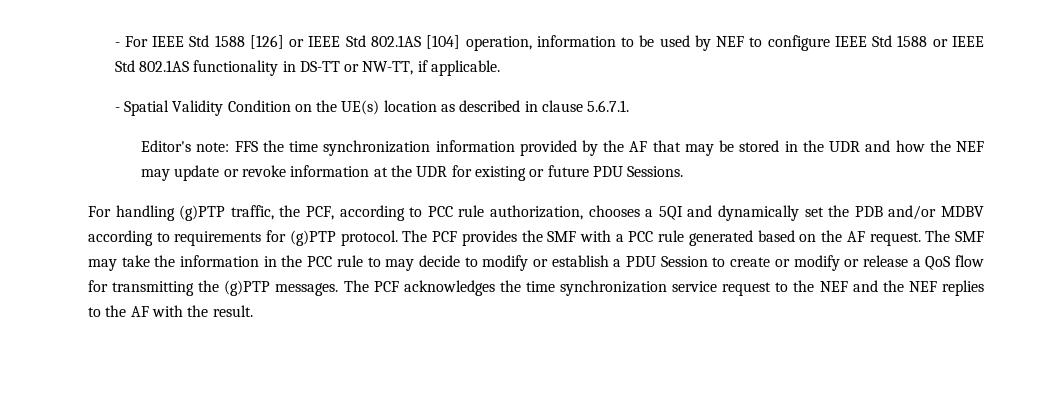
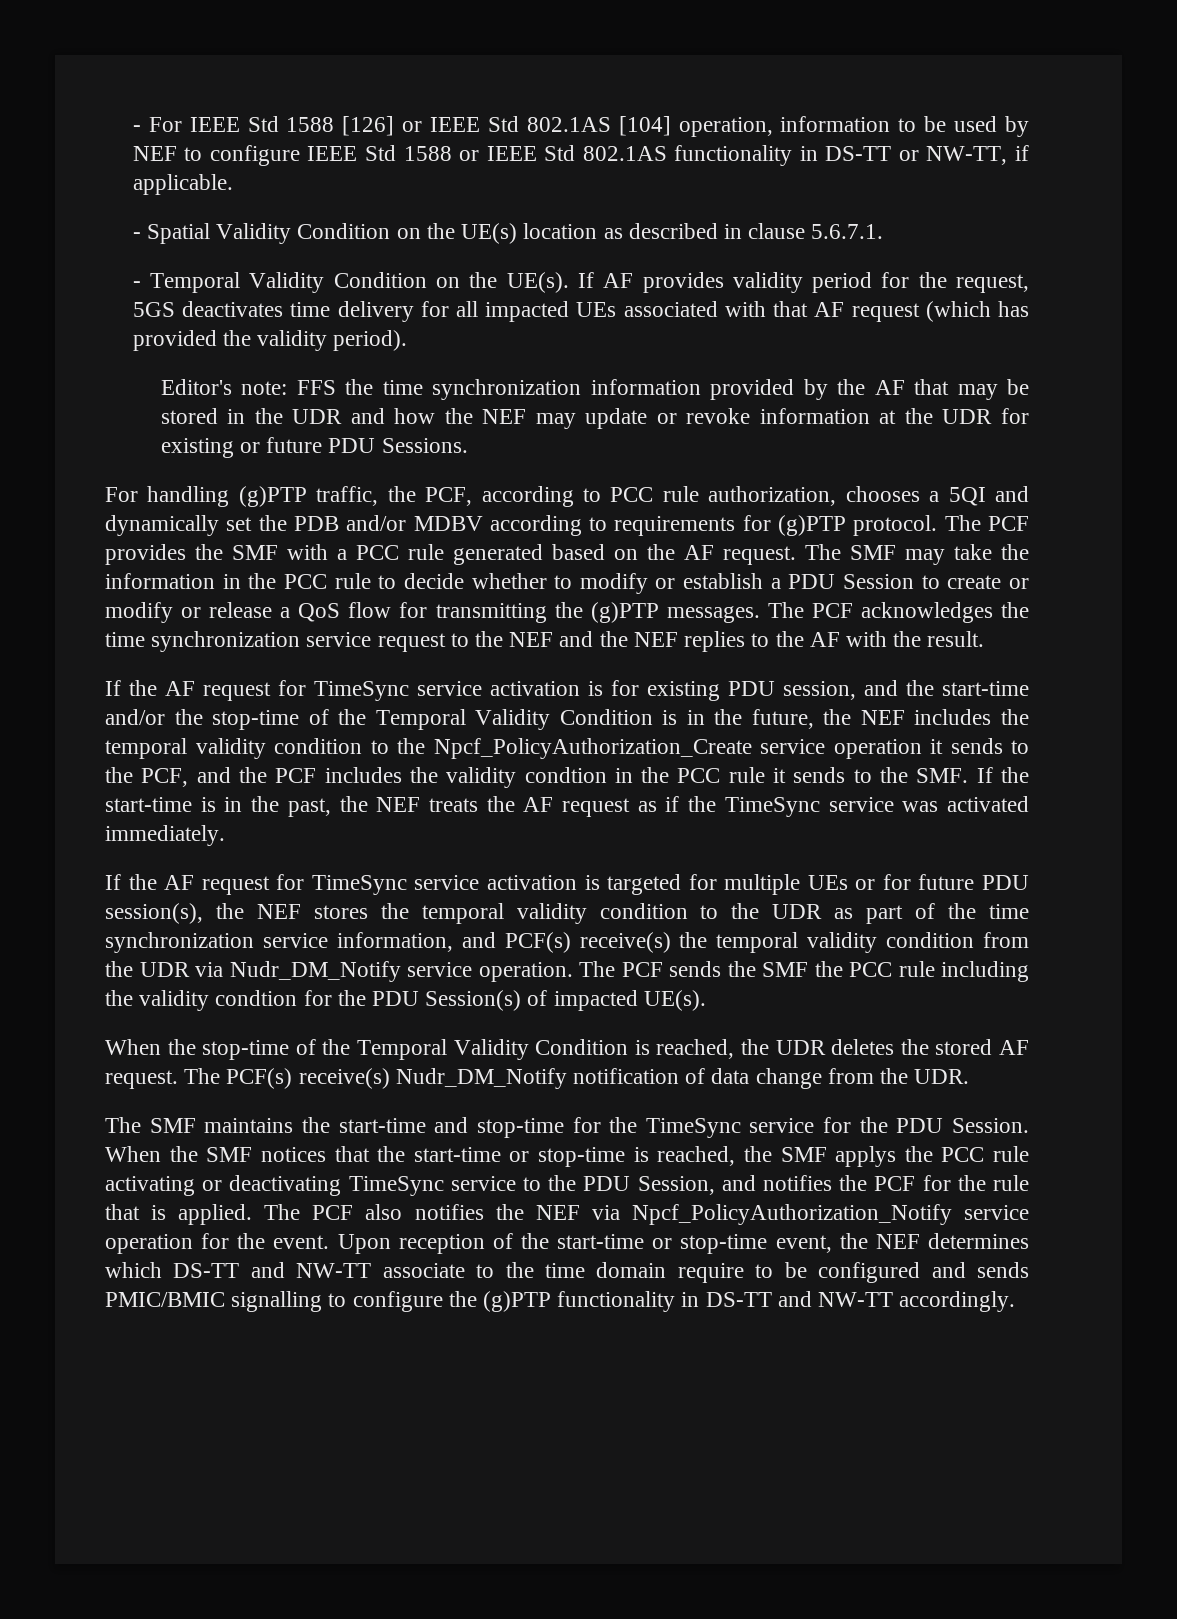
(630, 106) none -> [132,272,1029,293] [132,301,1029,322] [132,330,408,351] // - Temporal Validity Condition on the UE(s). If AF provides validity period for the request, 5GS deactivates time delivery for all impacted UEs associated with that AF request (which has provided the validity period).
[385,255,460,271] may decide -> [403,573,547,589] decide whether
(253, 311) none -> [105,680,1029,701] [105,709,1029,730] [105,738,1029,759] [105,767,1029,788] [105,796,1030,817] [105,825,225,846] [105,874,1029,895] [105,903,1029,924] [105,932,1029,953] [105,961,1029,982] [105,990,706,1011] [105,1039,1030,1060] [105,1068,970,1089] [105,1117,1029,1138] [105,1146,1029,1167] [105,1175,1030,1196] [105,1204,1029,1225] [105,1233,1029,1254] [105,1262,1030,1283] [105,1291,1016,1312] // If the AF request for TimeSync service activation is for existing PDU session, and the start-time and/or the stop-time of the Temporal Validity Condition is in the future, the NEF includes the temporal validity condition to the Npcf_PolicyAuthorization_Create service operation it sends to the PCF, and the PCF includes the validity condtion in the PCC rule it sends to the SMF. If the start-time is in the past, the NEF treats the AF request as if the TimeSync service was activated immediately. // If the AF request for TimeSync service activation is targeted for multiple UEs or for future PDU session(s), the NEF stores the temporal validity condition to the UDR as part of the time synchronization service information, and PCF(s) receive(s) the temporal validity condition from the UDR via Nudr_DM_Notify service operation. The PCF sends the SMF the PCC rule including the validity condtion for the PDU Session(s) of impacted UE(s). // When the stop-time of the Temporal Validity Condition is reached, the UDR deletes the stored AF request. The PCF(s) receive(s) Nudr_DM_Notify notification of data change from the UDR. // The SMF maintains the start-time and stop-time for the TimeSync service for the PDU Session. When the SMF notices that the start-time or stop-time is reached, the SMF applys the PCC rule activating or deactivating TimeSync service to the PDU Session, and notifies the PCF for the rule that is applied. The PCF also notifies the NEF via Npcf_PolicyAuthorization_Notify service operation for the event. Upon reception of the start-time or stop-time event, the NEF determines which DS-TT and NW-TT associate to the time domain require to be configured and sends PMIC/BMIC signalling to configure the (g)PTP functionality in DS-TT and NW-TT accordingly.

